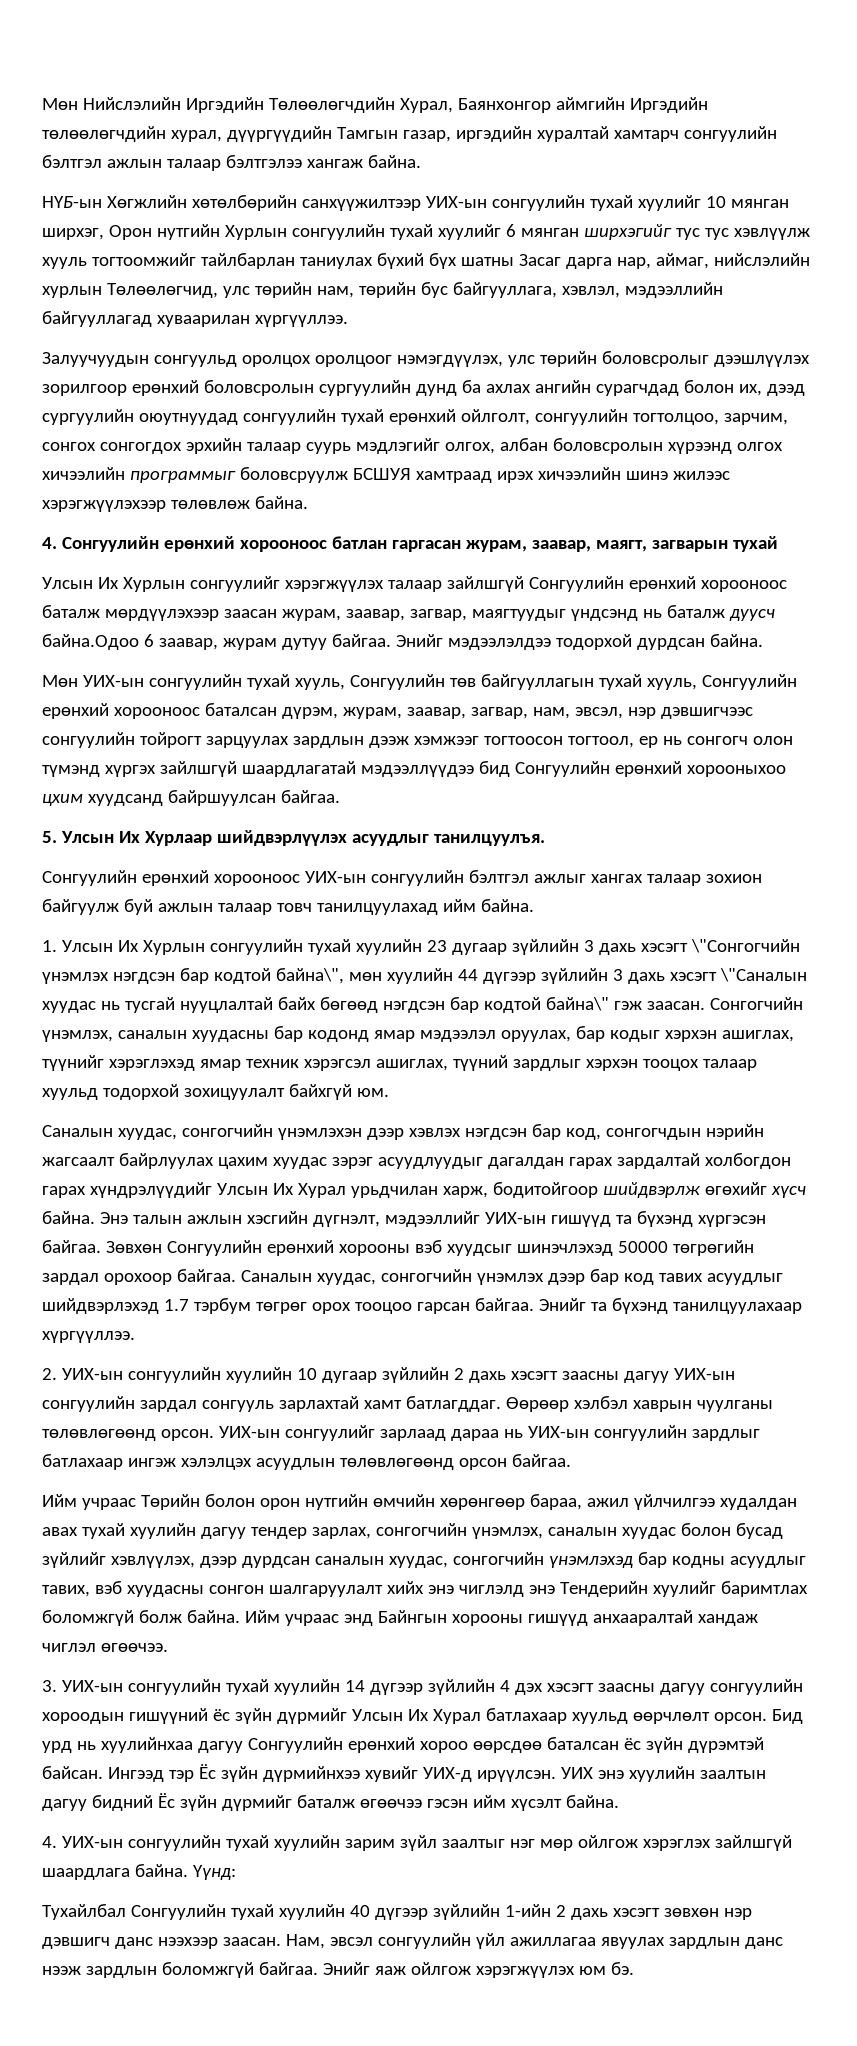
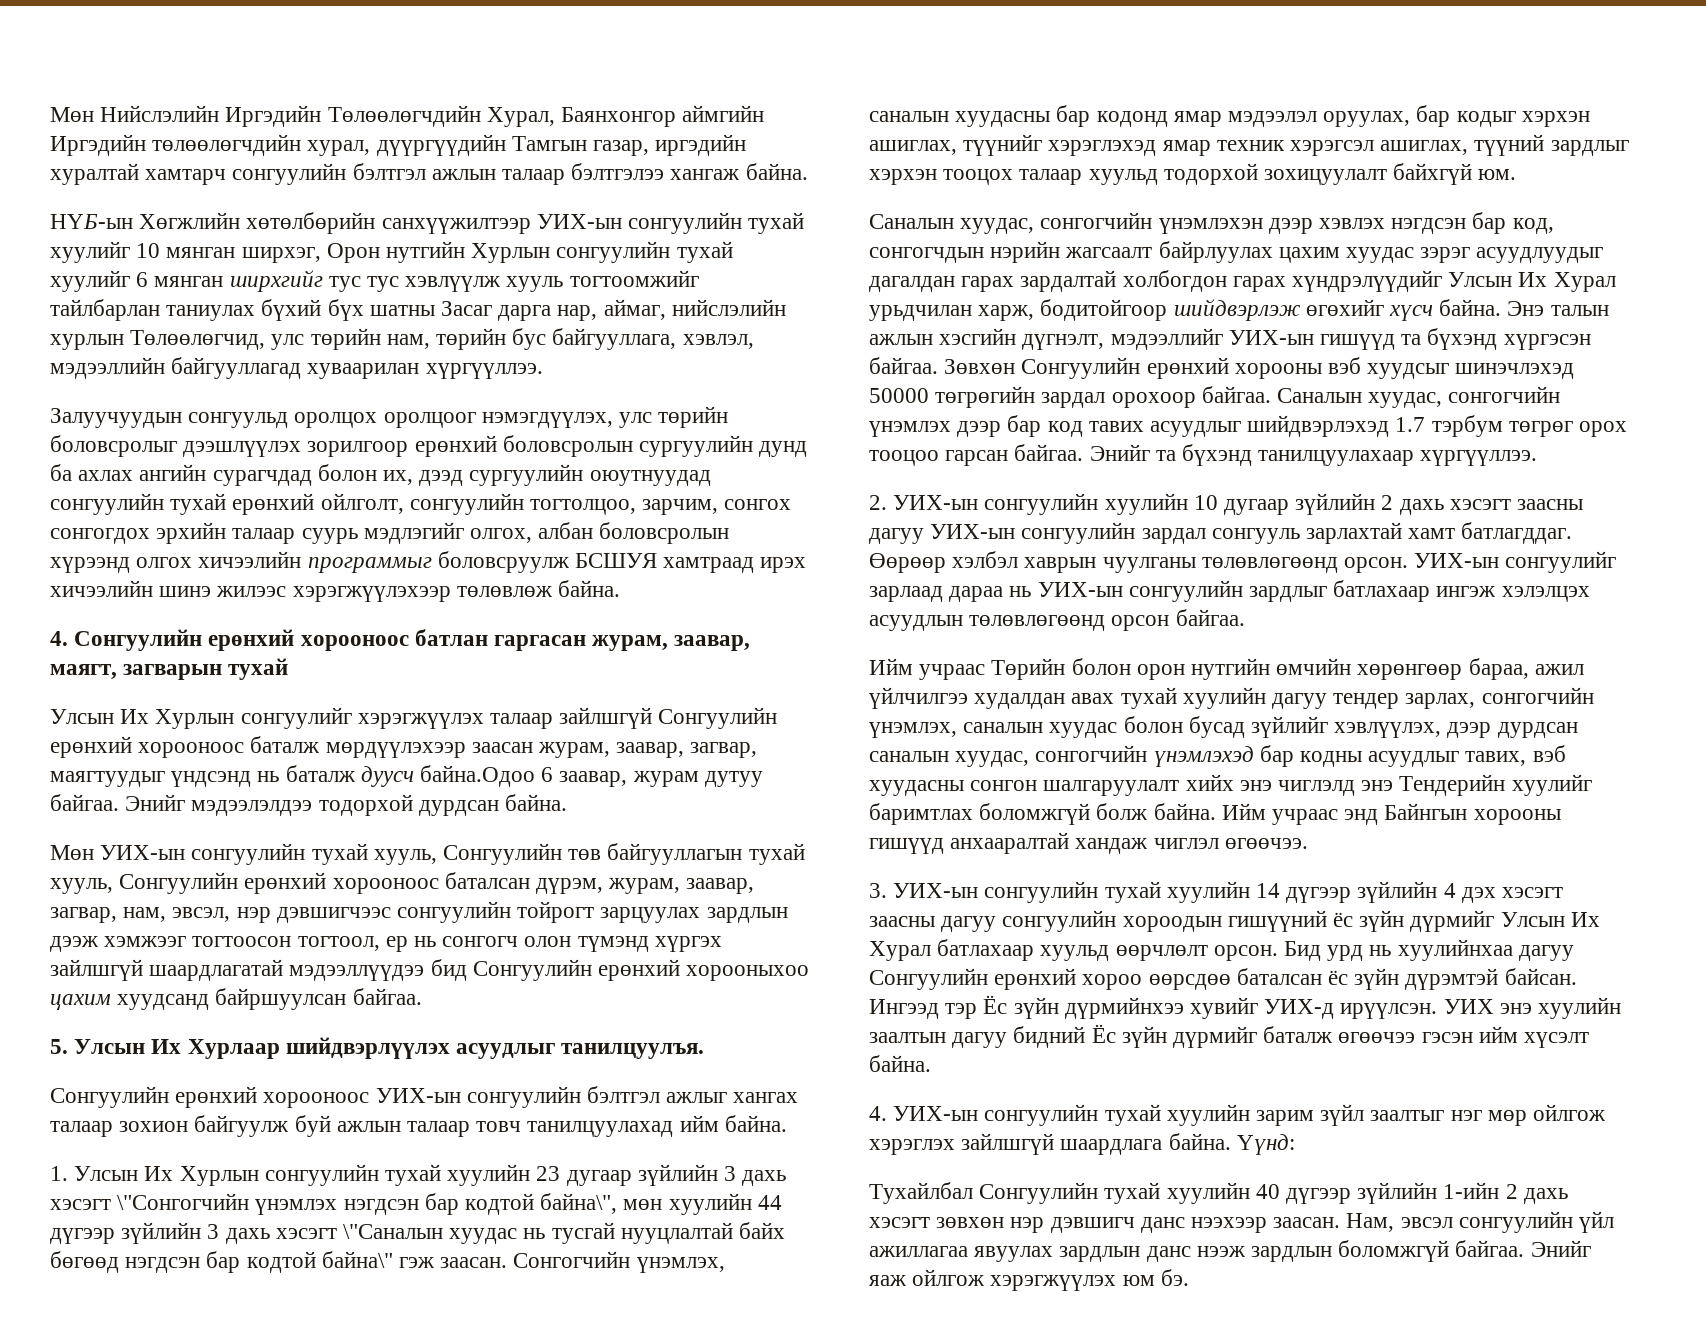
[583,224,672,240] ширхэгийг -> [229,270,323,292] ширхгийг
[42,794,83,806] цхим -> [50,994,111,1010] цахим
[602,1182,701,1198] шийдвэрлж -> [1173,299,1301,321] шийдвэрлэж

